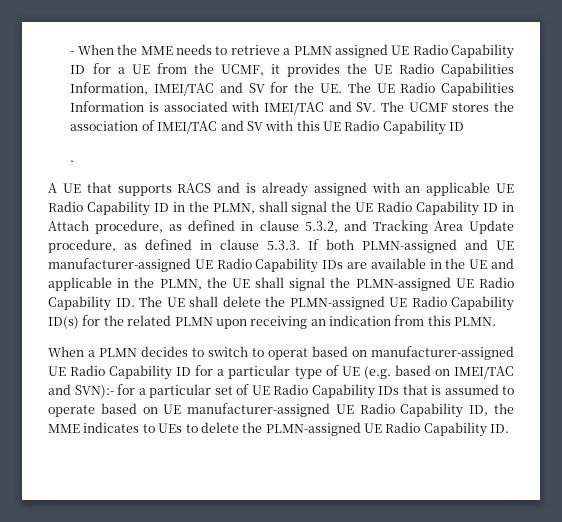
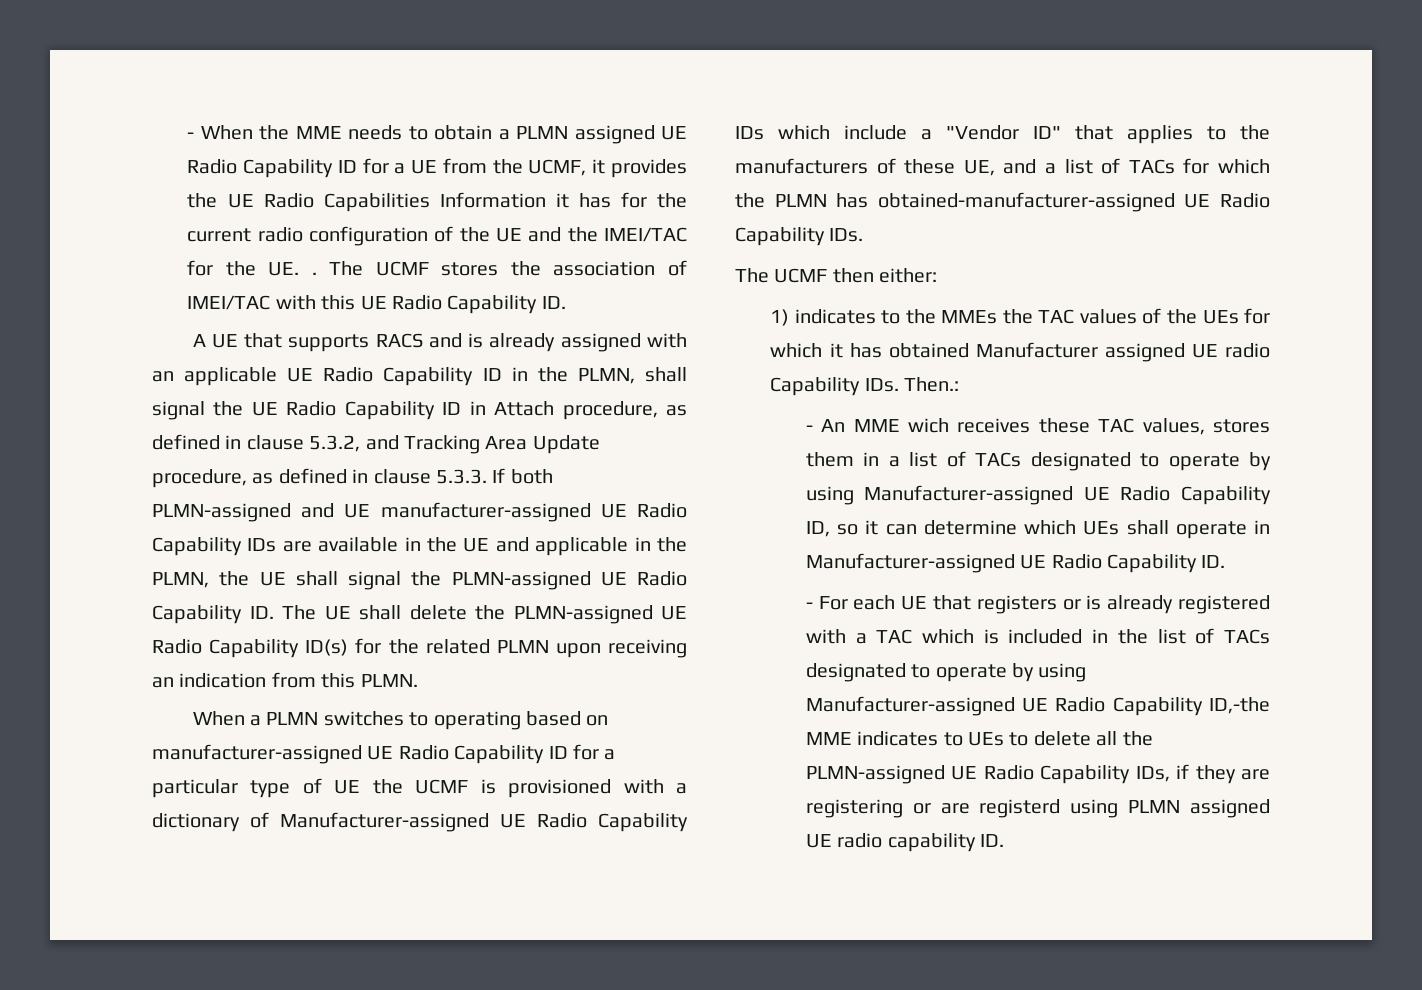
[230,45,280,55] retrieve -> [434,125,493,140] obtain
[70,82,514,96] [70,101,377,115] Information, IMEI/TAC and SV for the UE. The UE Radio Capabilities Information is associated with IMEI/TAC and SV. -> [439,192,687,208] [187,226,687,246] [187,260,317,276] Information it has for the current radio configuration of the UE and the IMEI/TAC for the UE. .
[220,120,263,131] and SV -> (271, 302) none
[449,122,465,131] [70,160,75,162] ID // . -> [541,296,566,309] ID.
[141,346,308,360] decides to switch to operat -> [323,711,521,730] switches to operating
[363,365,514,379] [48,384,514,399] [48,403,514,418] (e.g. based on IMEI/TAC and SVN):- for a particular set of UE Radio Capability IDs that is assumed to operate based on UE manufacturer-assigned UE Radio Capability ID, the -> [372,779,688,798] [152,812,688,832] [735,125,1270,144] [735,158,1270,176] [735,192,1270,212] [735,227,864,246] [735,268,938,283] [770,308,1270,326] [770,342,1270,362] [770,377,960,396] [805,418,1270,435] [805,451,1271,471] [805,485,1271,505] [805,520,1270,539] [805,553,1226,573] [805,595,1270,614] [805,628,1270,644] [805,663,1087,682] [805,696,1270,716] the UCMF is provisioned with a dictionary of Manufacturer-assigned UE Radio Capability IDs which include a "Vendor ID" that applies to the manufacturers of these UE, and a list of TACs for which the PLMN has obtained-manufacturer-assigned UE Radio Capability IDs. // The UCMF then either: // 1) indicates to the MMEs the TAC values of the UEs for which it has obtained Manufacturer assigned UE radio Capability IDs. Then.: // - An MME wich receives these TAC values, stores them in a list of TACs designated to operate by using Manufacturer-assigned UE Radio Capability ID, so it can determine which UEs shall operate in Manufacturer-assigned UE Radio Capability ID. // - For each UE that registers or is already registered with a TAC which is included in the list of TACs designated to operate by using Manufacturer-assigned UE Radio Capability ID,-the
[242,422,487,437] the PLMN-assigned UE Radio Capability -> [1096,731,1153,746] [805,764,1270,784] [805,799,1270,818] [805,833,976,852] all the PLMN-assigned UE Radio Capability IDs, if they are registering or are registerd using PLMN assigned UE radio capability

